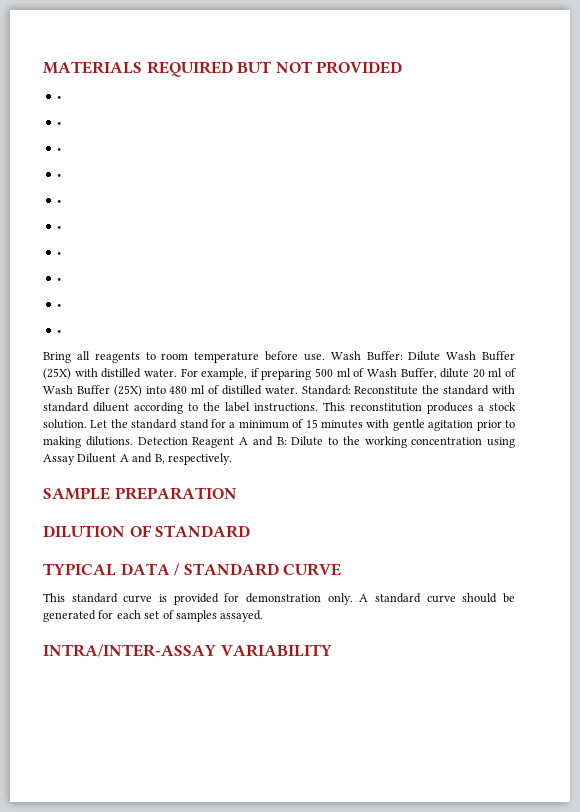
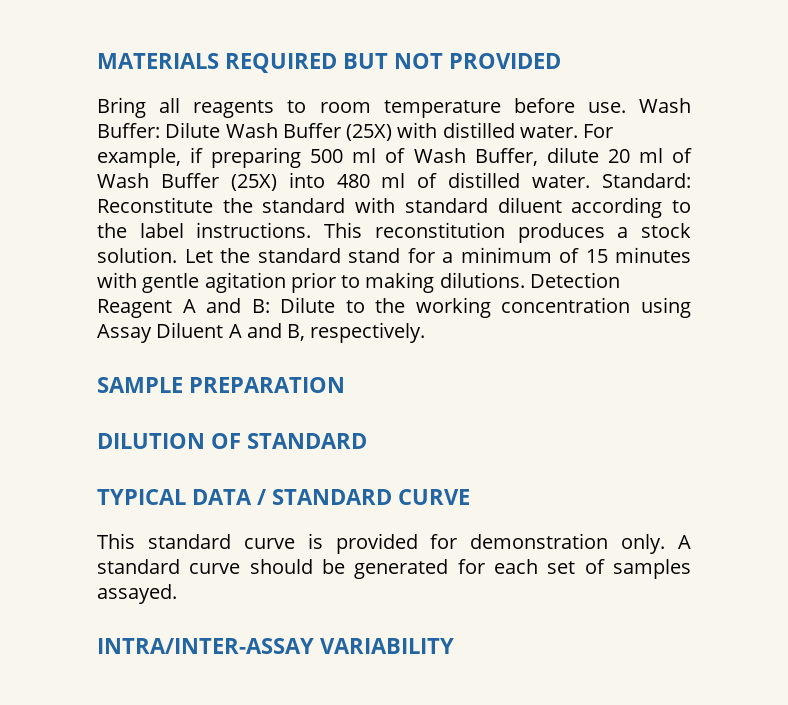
[56,96,61,100] [56,122,61,126] [56,148,61,152] [56,174,61,178] [56,200,61,204] [56,226,61,230] [56,252,61,256] [56,278,61,282] [56,304,61,308] [56,330,61,334] // • // • // • // • // • // • // • // • // • // • -> (561, 61) none

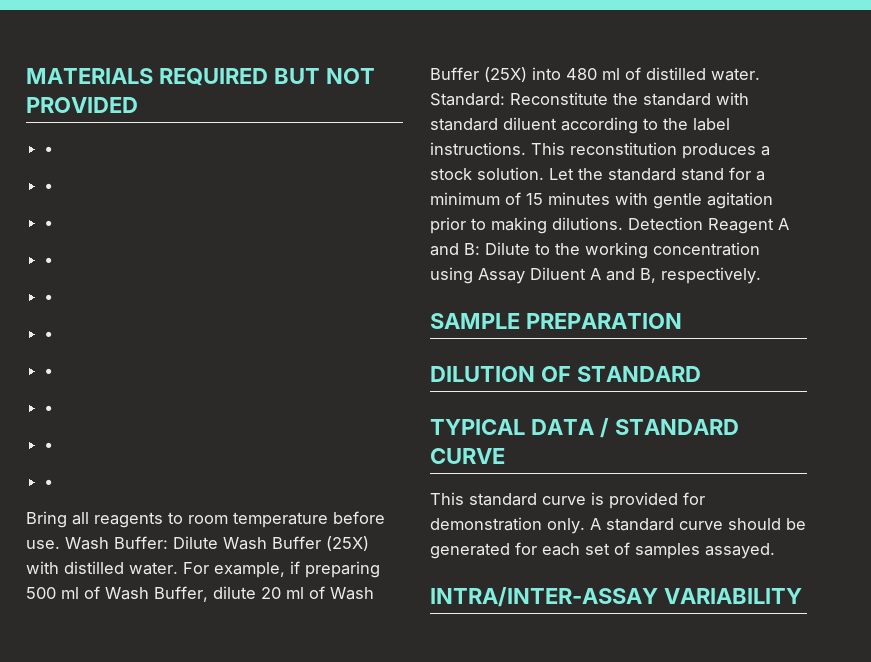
(561, 61) none -> [44,146,54,154] [44,183,54,191] [44,220,54,228] [44,257,54,265] [44,294,54,302] [44,331,54,339] [44,368,54,376] [44,405,54,413] [44,442,54,450] [44,479,54,487] // • // • // • // • // • // • // • // • // • // •

